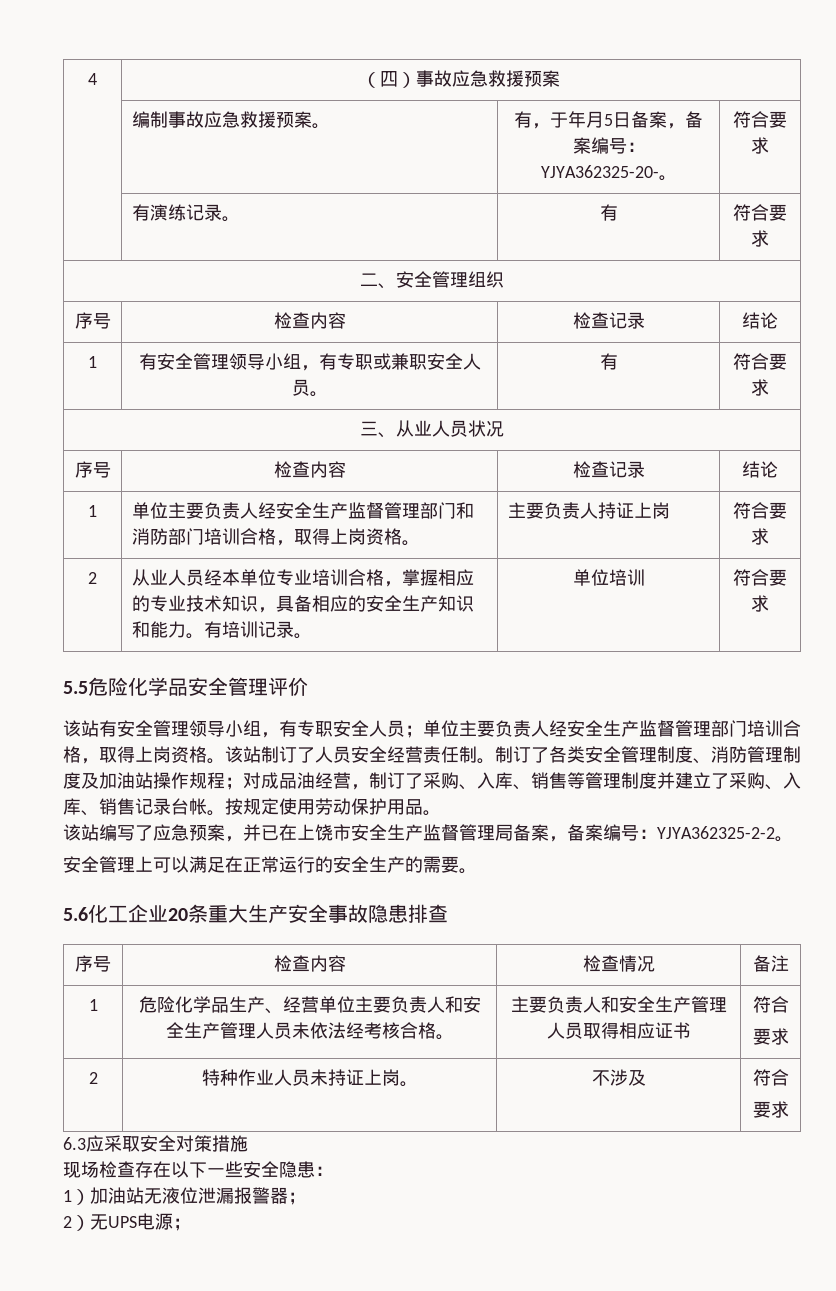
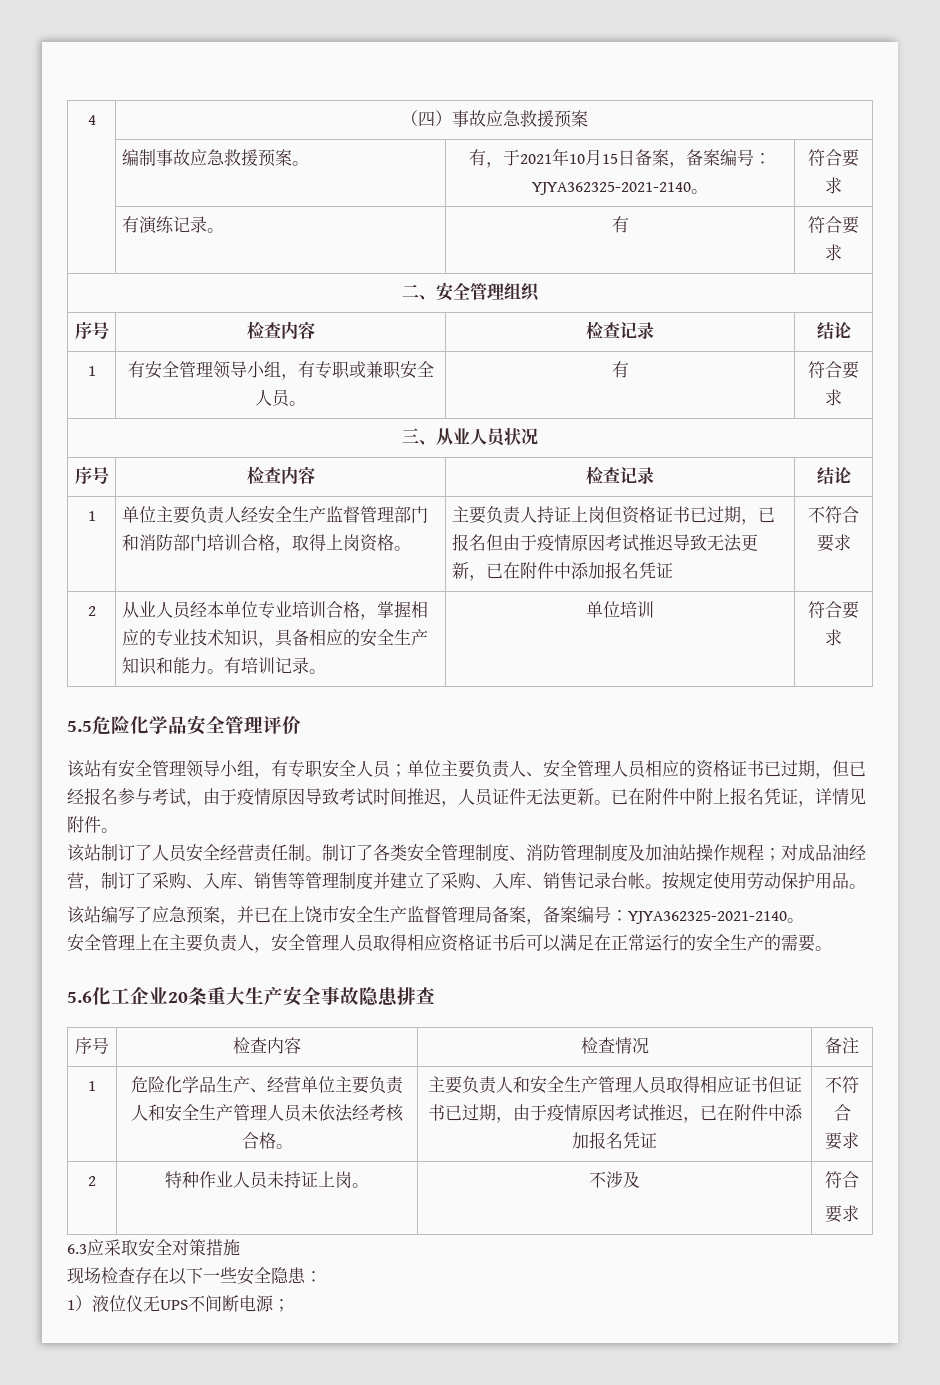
[568,111,613,128] 年月5 -> [520,148,618,166] 2021年10月15
[540,165,659,178] YJYA362325-20- -> [532,182,691,195] YJYA362325-2021-2140
(671, 510) | -> [605,506,776,525] [452,534,759,552] [452,562,674,581] [808,506,825,523] 但资格证书已过期，已报名但由于疫情原因考试推迟导致无法更新，已在附件中添加报名凭证 | 不
[549,720,801,737] [63,746,225,764] 经安全生产监督管理部门培训合格，取得上岗资格。 -> [526,760,866,779] [67,788,866,807] [67,816,118,833] 、安全管理人员相应的资格证书已过期，但已经报名参与考试，由于疫情原因导致考试时间推迟，人员证件无法更新。已在附件中附上报名凭证，详情见附件。 //
[657,826,775,839] YJYA362325-2-2 -> [628,911,787,924] YJYA362325-2021-2140
(153, 864) none -> [152,934,526,953] 在主要负责人，安全管理人员取得相应资格证书后
(691, 1030) | -> [767,1076,802,1093] [427,1104,803,1123] [572,1132,657,1149] [825,1076,842,1093] 但证书已过期，由于疫情原因考试推迟，已在附件中添加报名凭证 | 不
[90,1187,306,1205] [63,1214,137,1231] 加油站无液位泄漏报警器； // 2）无UPS -> [92,1295,239,1312] 液位仪无UPS不间断

